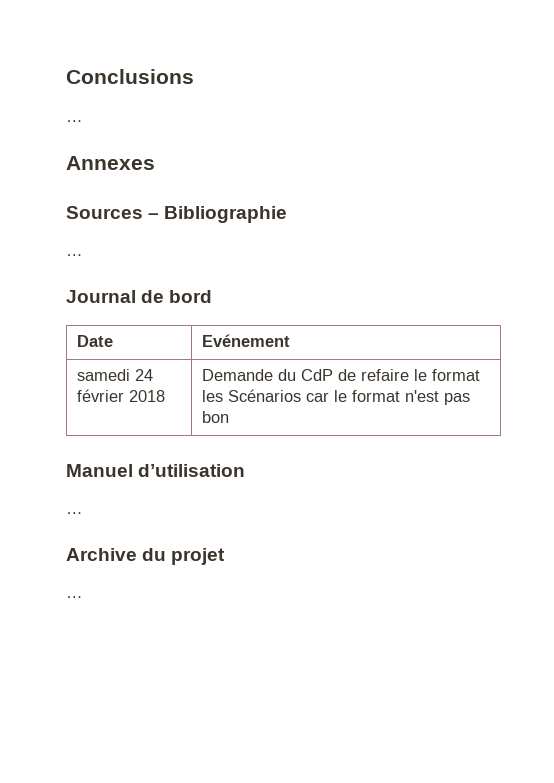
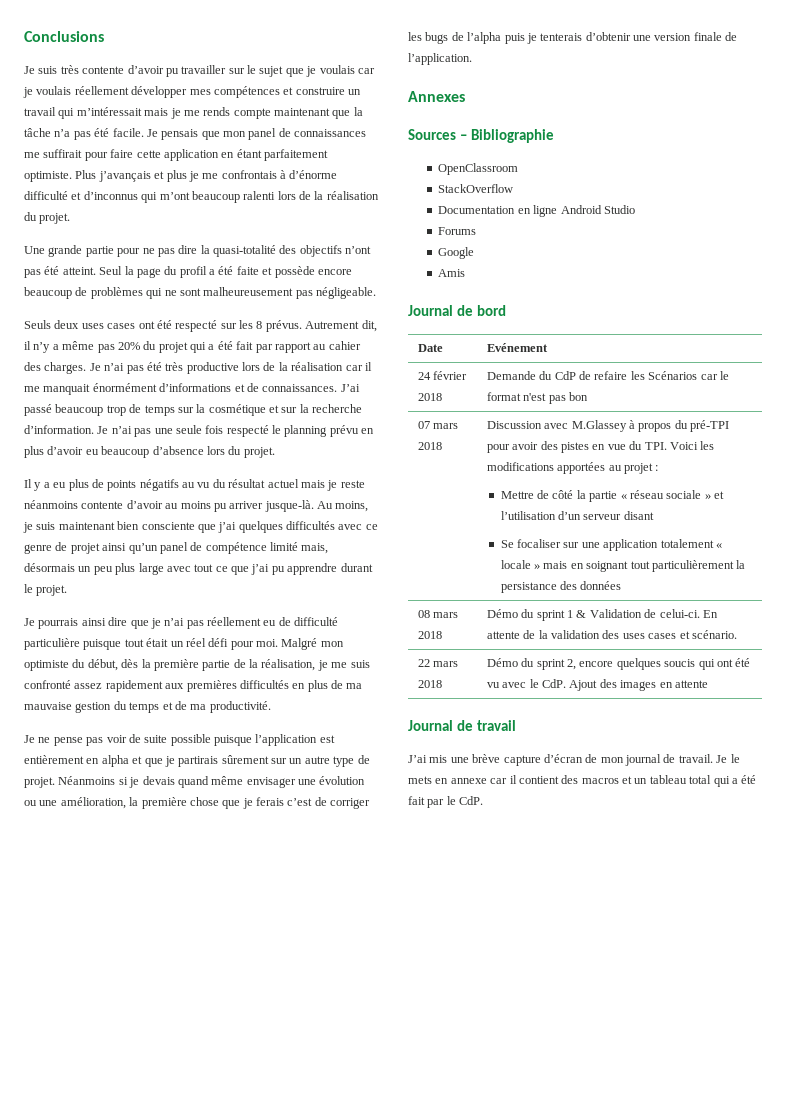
[66,120,83,122] [66,156,155,170] [66,206,288,223] [66,254,83,256] … // Annexes // Sources – Bibliographie // … -> [24,65,375,77] [23,86,361,98] [24,107,363,119] [24,128,367,140] [24,149,328,161] [24,170,338,182] [24,191,379,203] [24,212,71,224] [24,245,372,257] [24,266,352,278] [24,287,376,299] [24,320,377,332] [24,341,361,353] [24,362,372,374] [24,383,360,395] [24,404,363,416] [24,425,375,437] [24,446,275,458] [24,479,365,491] [24,500,369,512] [23,521,378,533] [24,542,329,554] [24,563,373,575] [24,584,68,596] [24,617,339,629] [24,638,344,650] [24,659,370,671] [24,680,363,692] [24,701,271,713] [24,734,335,746] [24,755,370,767] [24,776,366,788] [24,797,371,809] [408,32,738,44] [408,53,472,65] [408,91,465,102] [408,129,554,143] [438,163,519,175] [438,184,514,193] [438,205,635,217] [438,227,477,235] [438,247,475,259] [438,269,466,277] Je suis très contente d’avoir pu travailler sur le sujet que je voulais car je voulais réellement développer mes compétences et construire un travail qui m’intéressait mais je me rends compte maintenant que la tâche n’a pas été facile. Je pensais que mon panel de connaissances me suffirait pour faire cette application en étant parfaitement optimiste. Plus j’avançais et plus je me confrontais à d’énorme difficulté et d’inconnus qui m’ont beaucoup ralenti lors de la réalisation du projet. // Une grande partie pour ne pas dire la quasi-totalité des objectifs n’ont pas été atteint. Seul la page du profil a été faite et possède encore beaucoup de problèmes qui ne sont malheureusement pas négligeable. // Seuls deux uses cases ont été respecté sur les 8 prévus. Autrement dit, il n’y a même pas 20% du projet qui a été fait par rapport au cahier des charges. Je n’ai pas été très productive lors de la réalisation car il me manquait énormément d’informations et de connaissances. J’ai passé beaucoup trop de temps sur la cosmétique et sur la recherche d’information. Je n’ai pas une seule fois respecté le planning prévu en plus d’avoir eu beaucoup d’absence lors du projet. // Il y a eu plus de points négatifs au vu du résultat actuel mais je reste néanmoins contente d’avoir au moins pu arriver jusque-là. Au moins, je suis maintenant bien consciente que j’ai quelques difficultés avec ce genre de projet ainsi qu’un panel de compétence limité mais, désormais un peu plus large avec tout ce que j’ai pu apprendre durant le projet. // Je pourrais ainsi dire que je n’ai pas réellement eu de difficulté particulière puisque tout était un réel défi pour moi. Malgré mon optimiste du début, dès la première partie de la réalisation, je me suis confronté assez rapidement aux premières difficultés en plus de ma mauvaise gestion du temps et de ma productivité. // Je ne pense pas voir de suite possible puisque l’application est entièrement en alpha et que je partirais sûrement sur un autre type de projet. Néanmoins si je devais quand même envisager une évolution ou une amélioration, la première chose que je ferais c’est de corriger les bugs de l’alpha puis je tenterais d’obtenir une version finale de l’application. // Annexes // Sources – Bibliographie // OpenClassroom // StackOverflow // Documentation en ligne Android Studio // Forums // Google // Amis
[77,369,131,381] samedi -> (548, 347) none
[414,369,481,381] le format -> (628, 375) none
[66,464,246,477] [66,512,83,514] [66,548,226,565] [66,596,83,598] // Manuel d’utilisation // … // Archive du projet // … -> [417,421,459,429] [417,442,442,450] [486,420,730,432] [486,441,715,453] [486,462,659,474] [500,490,725,502] [500,511,654,520] [500,539,722,551] [500,560,746,572] [500,581,622,593] [417,610,459,618] [417,631,442,639] [486,609,718,621] [486,630,737,639] [417,659,459,667] [417,680,442,688] [486,658,751,670] [486,679,708,691] [408,720,516,731] [408,754,740,766] [408,775,757,787] [408,796,484,808] // 07 mars 2018 | Discussion avec M.Glassey à propos du pré-TPI pour avoir des pistes en vue du TPI. Voici les modifications apportées au projet : // Mettre de côté la partie « réseau sociale » et l’utilisation d’un serveur disant // Se focaliser sur une application totalement « locale » mais en soignant tout particulièrement la persistance des données // 08 mars 2018 | Démo du sprint 1 & Validation de celui-ci. En attente de la validation des uses cases et scénario. // 22 mars 2018 | Démo du sprint 2, encore quelques soucis qui ont été vu avec le CdP. Ajout des images en attente // Journal de travail // J’ai mis une brève capture d’écran de mon journal de travail. Je le mets en annexe car il contient des macros et un tableau total qui a été fait par le CdP.

